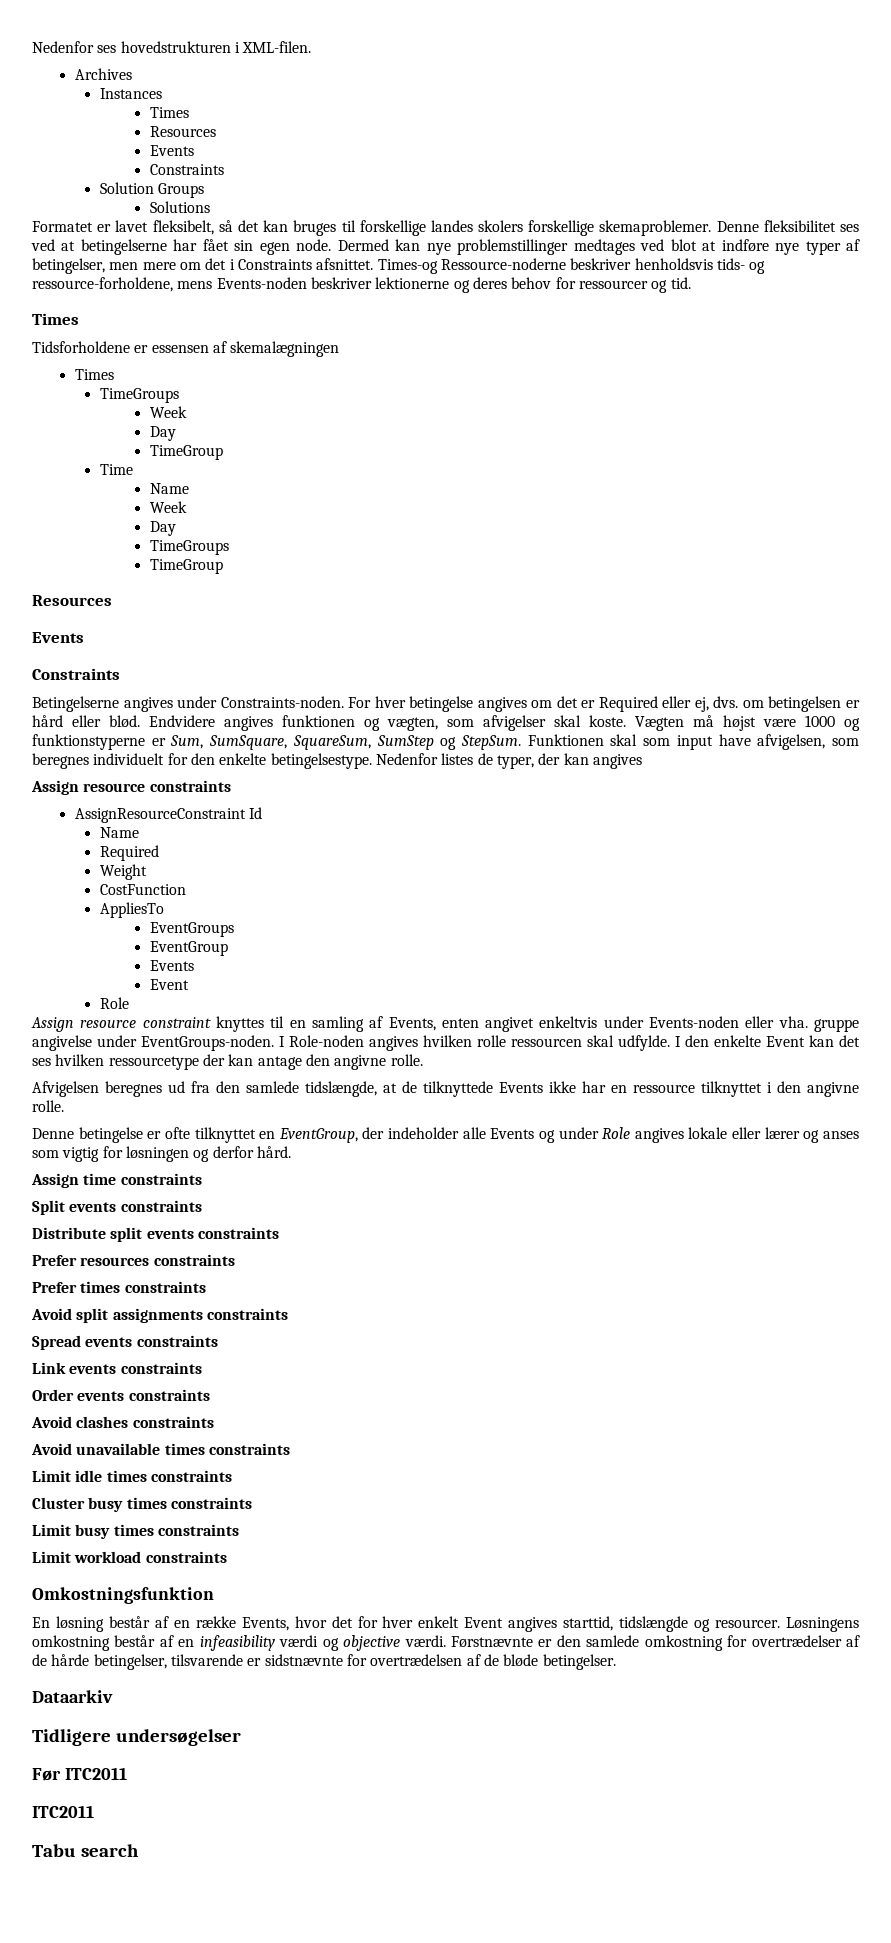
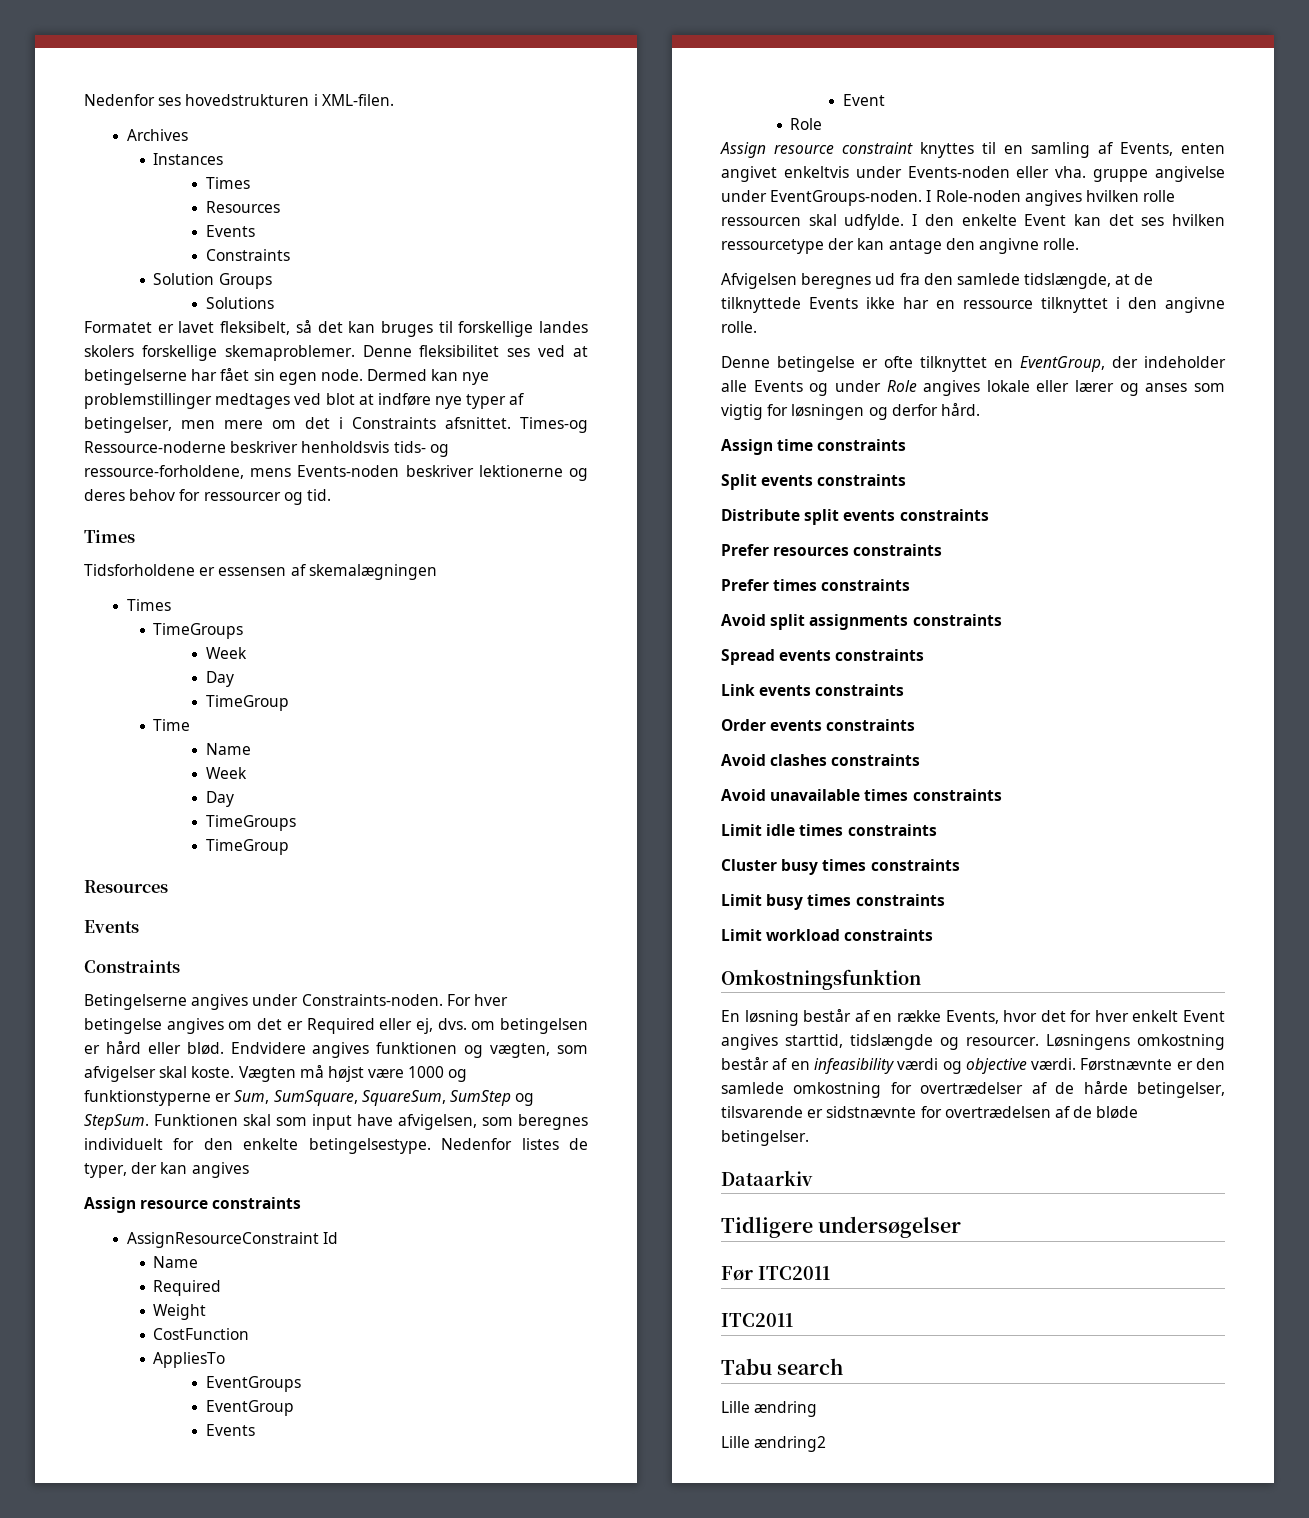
(139, 1850) none -> [721,1401,818,1417] [721,1436,827,1452] // Lille ændring // Lille ændring2

